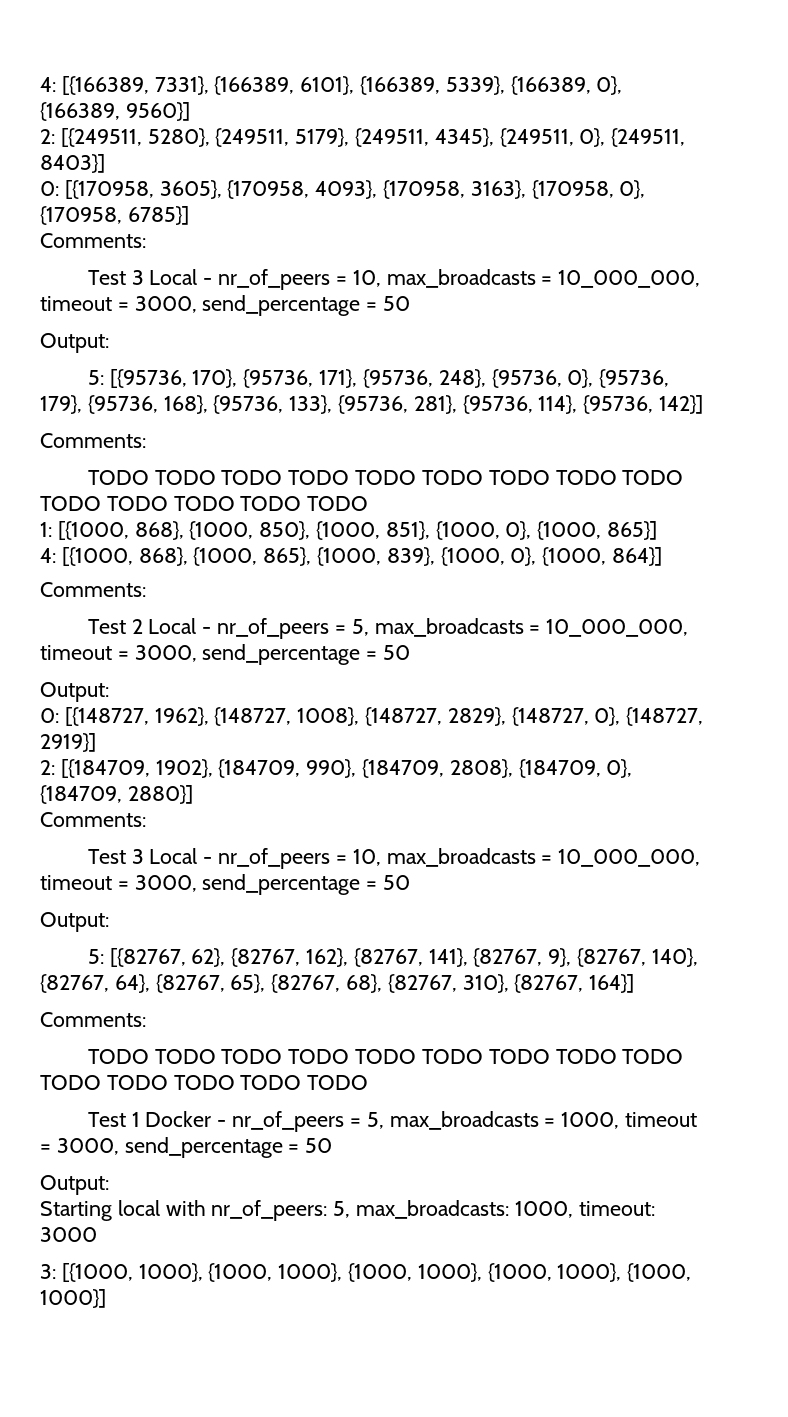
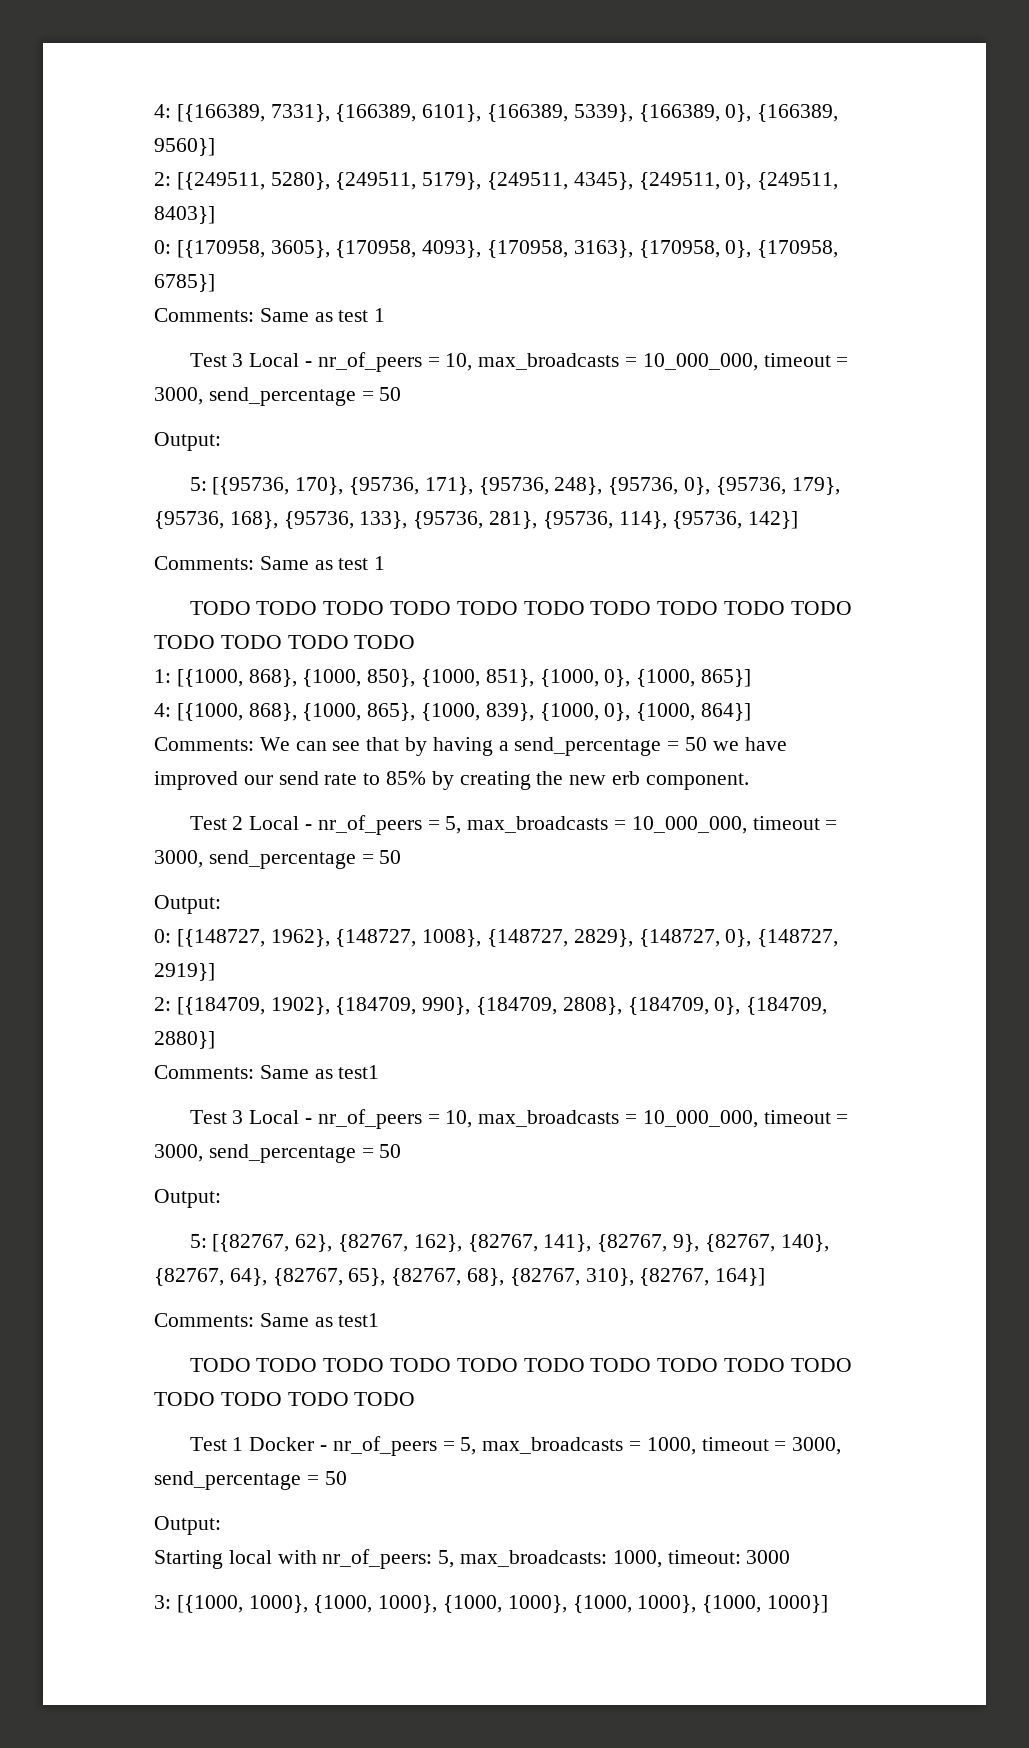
(146, 240) none -> [259,308,386,322] Same as test 1
(146, 440) none -> [259,556,386,570] Same as test 1
(146, 589) none -> [259,737,787,756] [154,771,749,790] We can see that by having a send_percentage = 50 we have improved our send rate to 85% by creating the new erb component.
(146, 819) none -> [259,1065,380,1079] Same as test1
(146, 1019) none -> [259,1313,380,1327] Same as test1

